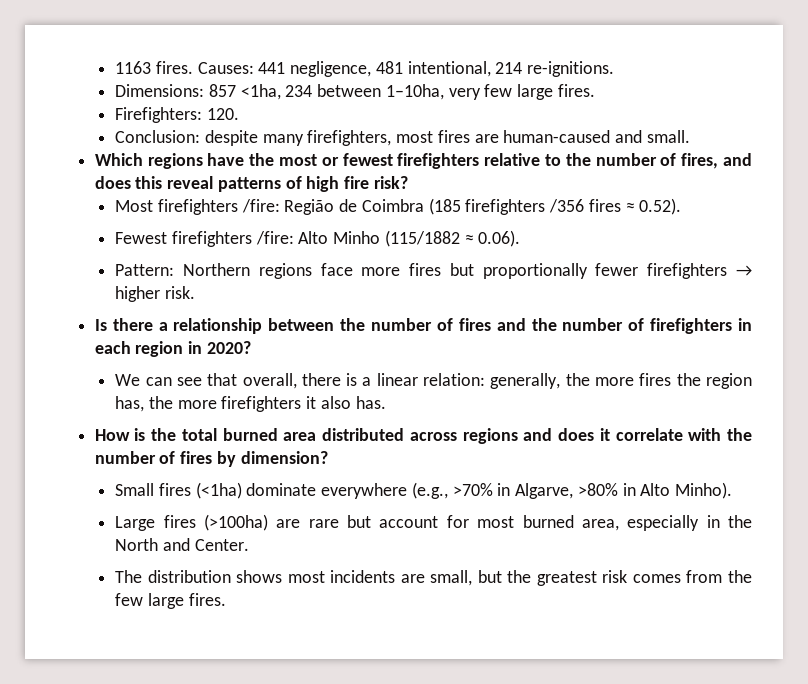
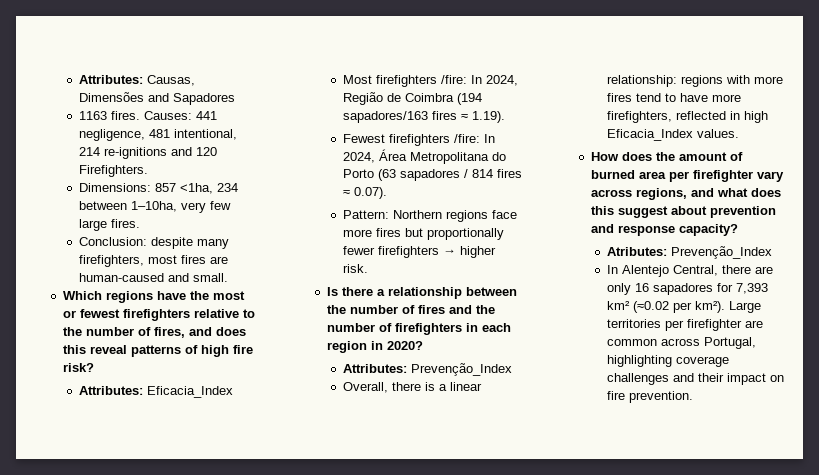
(115, 67) none -> [79,75,196,86] [79,92,236,105] Attributes: Causas, Dimensões and Sapadores //
[527,61,615,77] re-ignitions. -> [104,147,218,159] [79,165,149,177] re-ignitions and 120 Firefighters.
[115,107,239,123] // Firefighters: 120. -> (141, 223) none
(408, 182) none -> [79,386,234,398] // Attributes: Eficacia_Index
(280, 206) none -> [471,75,519,86] In 2024,
[428,198,682,215] (185 firefighters /356 fires ≈ 0.52). -> [457,93,483,105] [343,111,506,123] (194 sapadores/163 fires ≈ 1.19).
[298,230,521,247] Alto Minho (115/1882 ≈ 0.06). -> [484,134,496,143] [343,149,507,164] [343,169,523,181] [343,187,388,199] In 2024, Área Metropolitana do Porto (63 sapadores / 814 fires ≈ 0.07).
[115,373,752,389] [115,396,386,412] [94,428,753,444] [94,451,328,467] [115,482,732,499] [115,514,753,531] [115,538,249,551] [115,570,752,586] [115,593,226,609] We can see that overall, there is a linear relation: generally, the more fires the region has, the more firefighters it also has. // How is the total burned area distributed across regions and does it correlate with the number of fires by dimension? // Small fires (<1ha) dominate everywhere (e.g., >70% in Algarve, >80% in Alto Minho). // Large fires (>100ha) are rare but account for most burned area, especially in the North and Center. // The distribution shows most incidents are small, but the greatest risk comes from the few large fires. -> [343,363,513,376] [343,382,483,393] [607,75,784,87] [607,93,742,102] [607,111,769,123] [607,129,740,141] [590,152,743,161] [590,170,784,182] [590,188,781,200] [590,206,776,218] [590,224,738,236] [607,246,773,259] [607,265,774,277] [607,283,769,295] [607,301,762,313] [607,319,764,331] [607,337,757,349] [607,355,730,367] [607,373,785,385] [607,391,694,403] Attributes: Prevenção_Index // Overall, there is a linear relationship: regions with more fires tend to have more firefighters, reflected in high Eficacia_Index values. // How does the amount of burned area per firefighter vary across regions, and what does this suggest about prevention and response capacity? // Atributes: Prevenção_Index // In Alentejo Central, there are only 16 sapadores for 7,393 km² (≈0.02 per km²). Large territories per firefighter are common across Portugal, highlighting coverage challenges and their impact on fire prevention.

